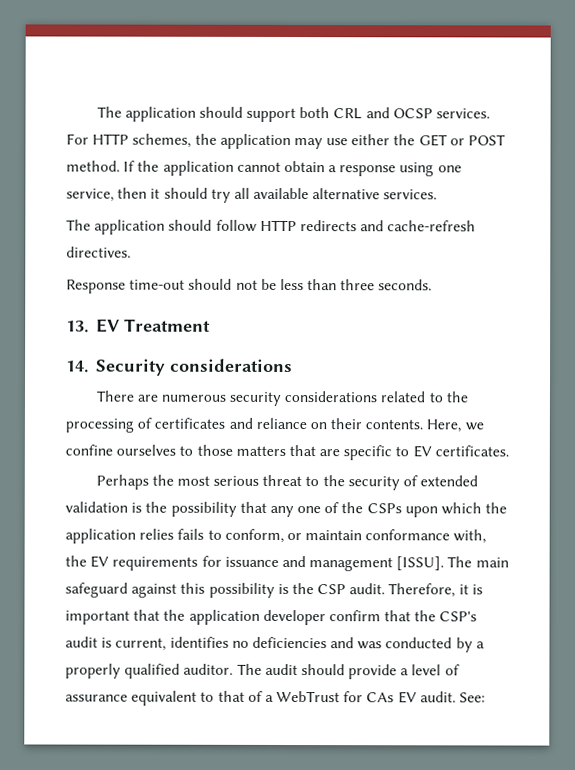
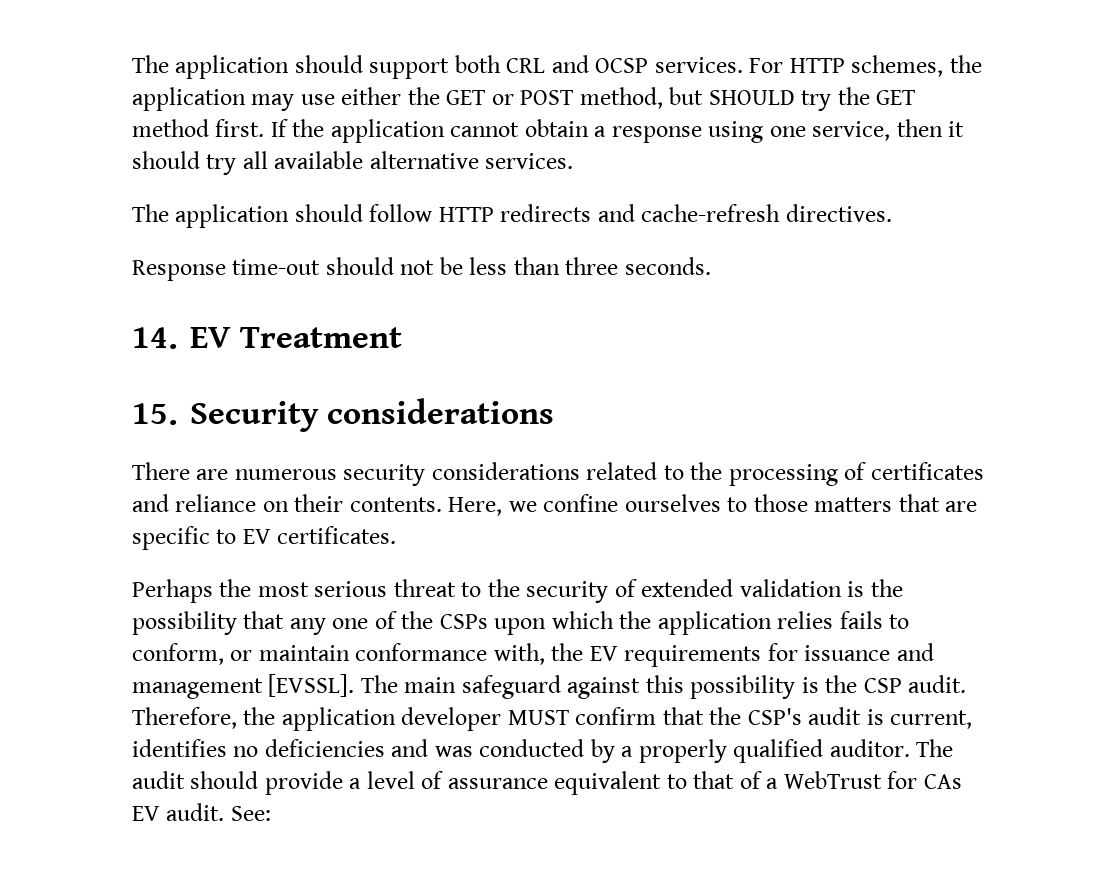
[66,160,120,172] method. -> [579,87,916,111] [132,119,265,137] method, but SHOULD try the GET method first.
[66,320,89,333] 13. -> [132,327,178,349] 14.
[66,360,89,373] 14. -> [132,403,178,425] 15.
[396,556,445,571] [ISSU]. -> [268,674,355,697] [EVSSL].
[458,584,483,595] [65,609,161,625] it is important that -> (237, 718) none
(326, 617) none -> [507,710,569,725] MUST

